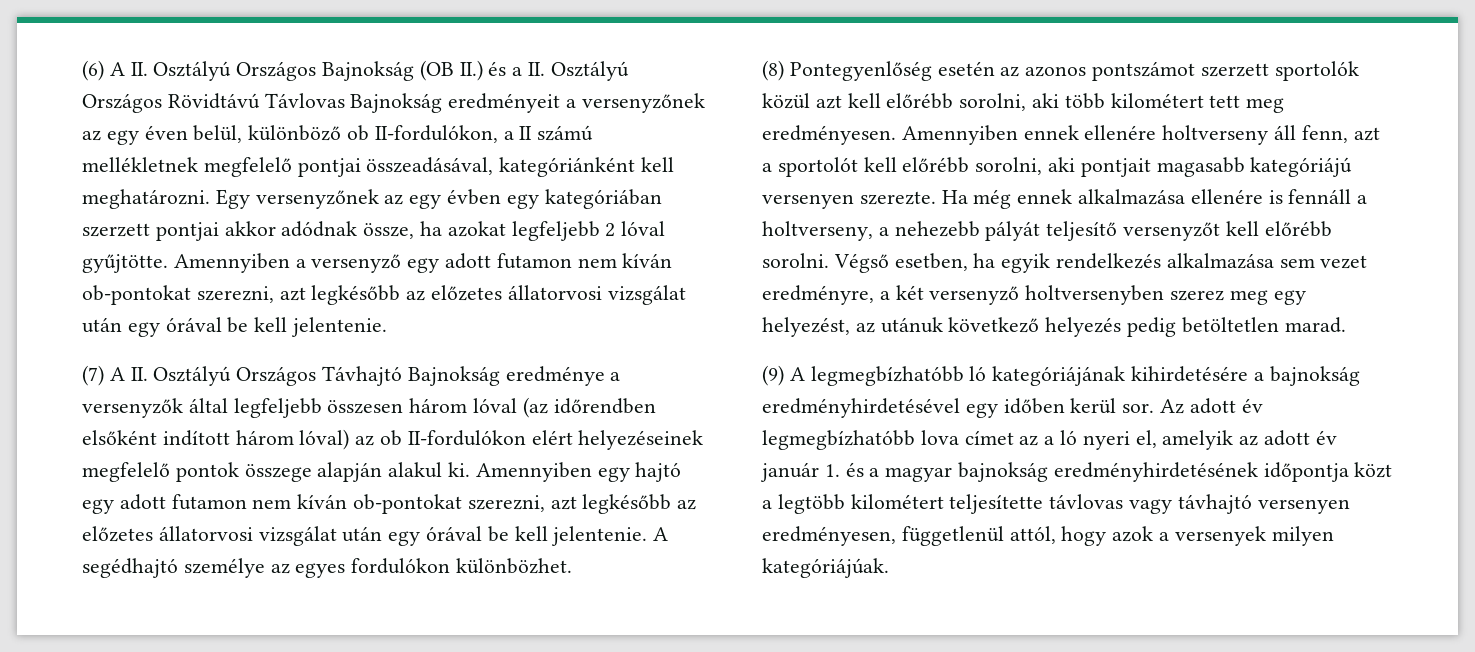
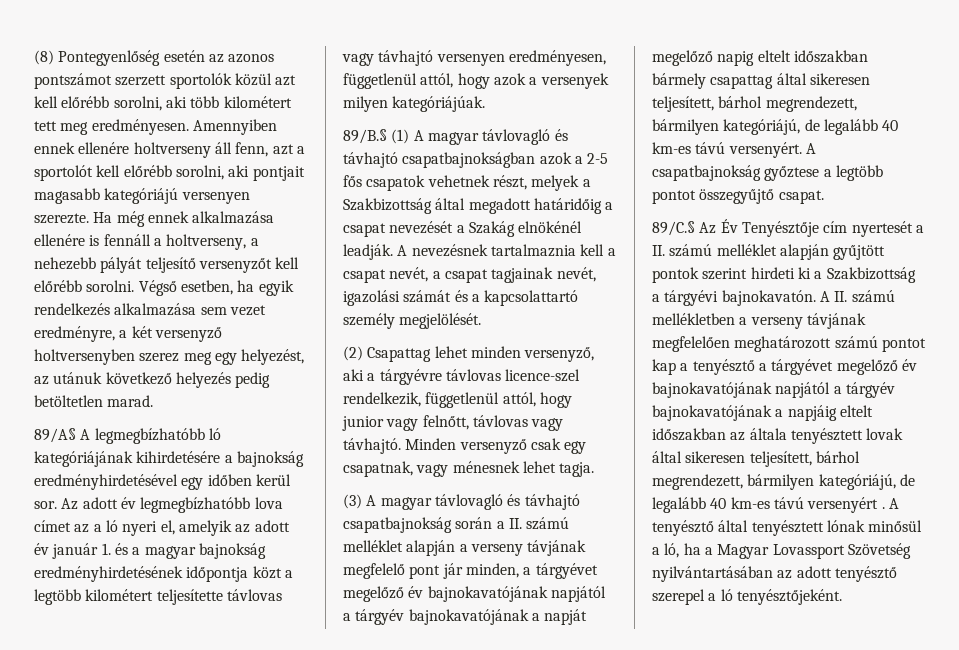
[82,60,629,81] [82,93,705,113] [82,125,594,145] [82,157,675,177] [82,189,662,209] [82,221,666,241] [82,253,673,273] [82,285,686,305] [82,317,388,337] [82,365,621,386] [82,397,656,418] [82,429,704,450] [82,462,682,482] [82,494,697,514] [82,526,669,546] [82,558,573,578] (6) A II. Osztályú Országos Bajnokság (OB II.) és a II. Osztályú Országos Rövidtávú Távlovas Bajnokság eredményeit a versenyzőnek az egy éven belül, különböző ob II-fordulókon, a II számú mellékletnek megfelelő pontjai összeadásával, kategóriánként kell meghatározni. Egy versenyzőnek az egy évben egy kategóriában szerzett pontjai akkor adódnak össze, ha azokat legfeljebb 2 lóval gyűjtötte. Amennyiben a versenyző egy adott futamon nem kíván ob-pontokat szerezni, azt legkésőbb az előzetes állatorvosi vizsgálat után egy órával be kell jelentenie. // (7) A II. Osztályú Országos Távhajtó Bajnokság eredménye a versenyzők által legfeljebb összesen három lóval (az időrendben elsőként indított három lóval) az ob II-fordulókon elért helyezéseinek megfelelő pontok összege alapján alakul ki. Amennyiben egy hajtó egy adott futamon nem kíván ob-pontokat szerezni, azt legkésőbb az előzetes állatorvosi vizsgálat után egy órával be kell jelentenie. A segédhajtó személye az egyes fordulókon különbözhet. // -> (34, 57) none
[762,365,784,386] (9) -> [34,428,76,443] 89/A§
(889, 568) none -> [343,129,568,145] [343,152,609,168] [343,175,591,191] [343,198,614,214] [343,221,583,237] [343,244,616,260] [343,267,596,283] [343,290,579,306] [343,313,482,329] [343,346,595,362] [343,369,581,385] [343,392,572,408] [342,415,564,431] [343,438,587,454] [343,461,595,477] [343,494,580,510] [343,517,570,533] [343,540,587,556] [343,563,598,579] [343,586,606,602] [343,609,588,625] [652,50,868,66] [652,73,870,89] [652,96,857,112] [652,119,899,135] [652,142,816,158] [652,165,883,181] [652,189,824,204] [652,219,924,237] [652,244,886,260] [652,267,916,283] [652,290,895,306] [652,313,866,329] [652,336,926,352] [652,359,917,375] [652,382,895,398] [652,405,873,421] [652,428,904,444] [652,451,860,467] [652,474,915,490] [652,497,899,513] [652,520,923,536] [652,543,911,559] [652,566,897,582] [652,589,842,605] // 89/B.§ (1) A magyar távlovagló és távhajtó csapatbajnokságban azok a 2-5 fős csapatok vehetnek részt, melyek a Szakbizottság által megadott határidőig a csapat nevezését a Szakág elnökénél leadják. A nevezésnek tartalmaznia kell a csapat nevét, a csapat tagjainak nevét, igazolási számát és a kapcsolattartó személy megjelölését. // (2) Csapattag lehet minden versenyző, aki a tárgyévre távlovas licence-szel rendelkezik, függetlenül attól, hogy junior vagy felnőtt, távlovas vagy távhajtó. Minden versenyző csak egy csapatnak, vagy ménesnek lehet tagja. // (3) A magyar távlovagló és távhajtó csapatbajnokság során a II. számú melléklet alapján a verseny távjának megfelelő pont jár minden, a tárgyévet megelőző év bajnokavatójának napjától a tárgyév bajnokavatójának a napját megelőző napig eltelt időszakban bármely csapattag által sikeresen teljesített, bárhol megrendezett, bármilyen kategóriájú, de legalább 40 km-es távú versenyért. A csapatbajnokság győztese a legtöbb pontot összegyűjtő csapat. // 89/C.§ Az Év Tenyésztője cím nyertesét a II. számú melléklet alapján gyűjtött pontok szerint hirdeti ki a Szakbizottság a tárgyévi bajnokavatón. A II. számú mellékletben a verseny távjának megfelelően meghatározott számú pontot kap a tenyésztő a tárgyévet megelőző év bajnokavatójának napjától a tárgyév bajnokavatójának a napjáig eltelt időszakban az általa tenyésztett lovak által sikeresen teljesített, bárhol megrendezett, bármilyen kategóriájú, de legalább 40 km-es távú versenyért . A tenyésztő által tenyésztett lónak minősül a ló, ha a Magyar Lovassport Szövetség nyilvántartásában az adott tenyésztő szerepel a ló tenyésztőjeként.

